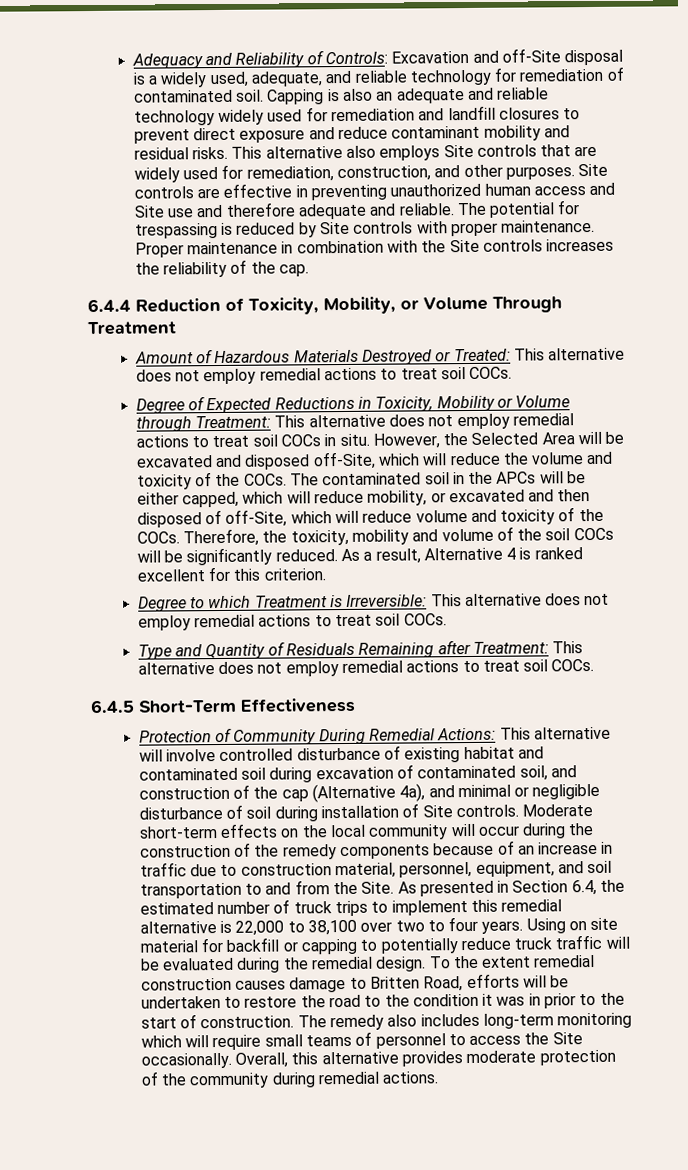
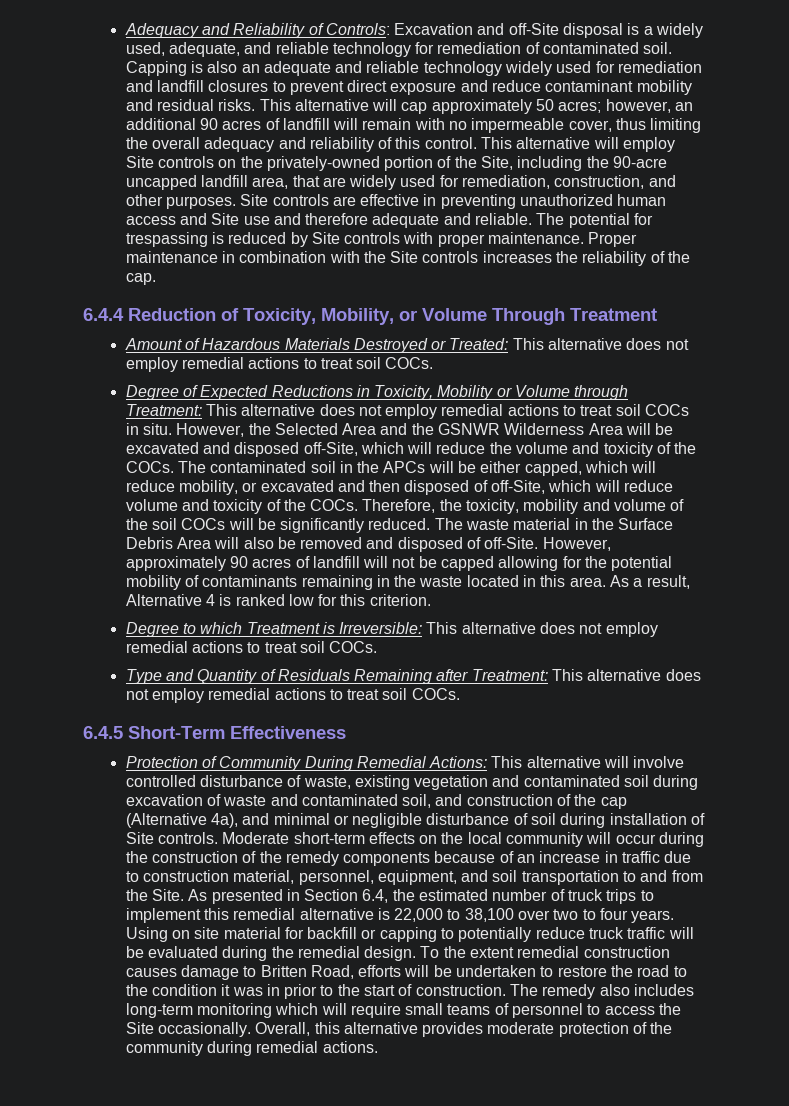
[345,144,537,161] also employs Site controls -> [372,99,694,114] [125,118,702,133] [125,137,676,152] [125,156,668,171] [125,175,289,190] will cap approximately 50 acres; however, an additional 90 acres of landfill will remain with no impermeable cover, thus limiting the overall adequacy and reliability of this control. This alternative will employ Site controls on the privately-owned portion of the Site, including the 90-acre uncapped landfill area,
(575, 438) none -> [380,423,623,435] and the GSNWR Wilderness Area
(338, 555) none -> [434,518,674,530] [125,537,611,552] [125,556,673,571] [125,575,606,590] The waste material in the Surface Debris Area will also be removed and disposed of off-Site. However, approximately 90 acres of landfill will not be capped allowing for the potential mobility of contaminants remaining in the waste located in this area.
[136,569,205,582] excellent -> [288,594,314,606] low
[404,746,515,763] existing habitat -> [303,775,489,790] waste, existing vegetation
(414, 771) none -> [223,794,298,806] waste and

